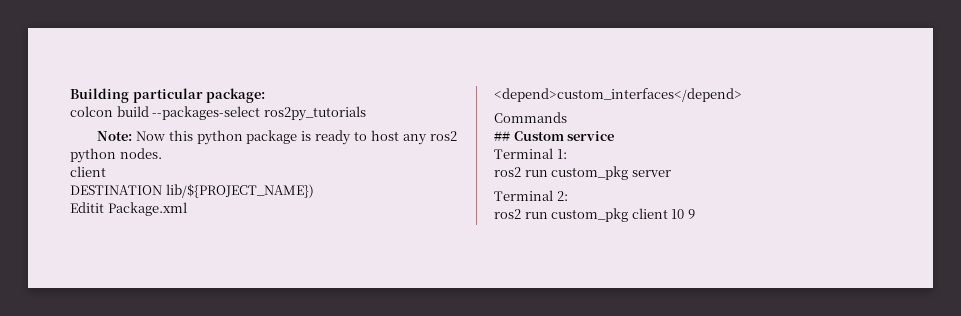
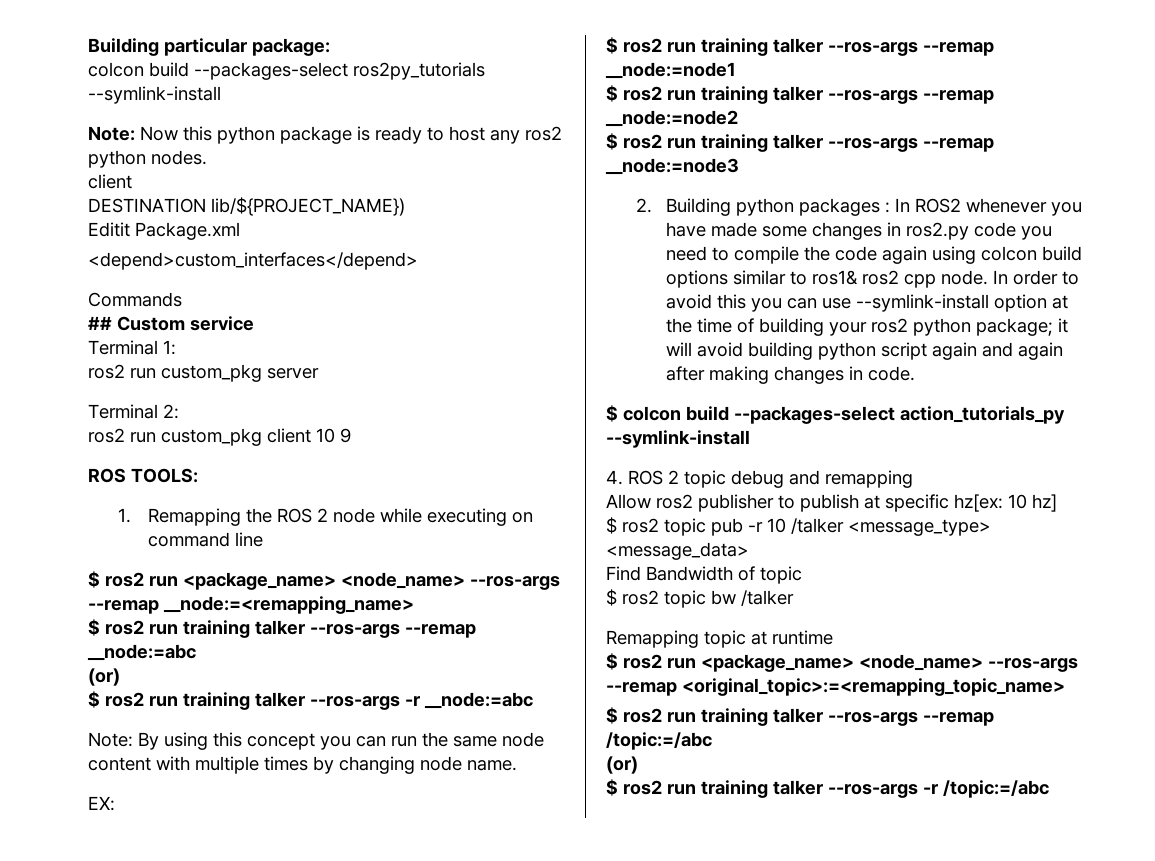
(366, 113) none -> [88,86,221,104] --symlink-install
(695, 214) none -> [88,468,198,483] [117,508,533,526] [147,532,263,547] [88,571,560,590] [88,596,414,614] [88,619,476,638] [87,644,196,661] [88,668,120,686] [88,691,533,710] [88,732,544,750] [88,756,517,774] [88,796,115,811] [606,37,994,56] [605,62,736,79] [606,85,994,104] [605,110,738,127] [606,133,994,152] [605,158,739,175] [635,198,1082,216] [665,222,1052,240] [665,246,1082,264] [665,270,1079,288] [665,294,1068,312] [665,318,1068,336] [665,342,1063,360] [665,366,915,384] [606,405,1065,424] [606,430,750,448] [606,470,913,488] [606,494,1057,512] [606,517,991,536] [606,542,749,560] [606,566,802,584] [606,589,794,608] [606,630,833,648] [606,653,1078,672] [606,678,1065,696] [606,707,994,726] [606,732,712,750] [606,756,638,774] [606,779,1049,798] // ROS TOOLS: // 1. Remapping the ROS 2 node while executing on command line // $ ros2 run <package_name> <node_name> --ros-args --remap __node:=<remapping_name> // $ ros2 run training talker --ros-args --remap __node:=abc // (or) // $ ros2 run training talker --ros-args -r __node:=abc // Note: By using this concept you can run the same node content with multiple times by changing node name. // EX: // $ ros2 run training talker --ros-args --remap __node:=node1 // $ ros2 run training talker --ros-args --remap __node:=node2 // $ ros2 run training talker --ros-args --remap __node:=node3 // 2. Building python packages : In ROS2 whenever you have made some changes in ros2.py code you need to compile the code again using colcon build options similar to ros1& ros2 cpp node. In order to avoid this you can use --symlink-install option at the time of building your ros2 python package; it will avoid building python script again and again after making changes in code. // $ colcon build --packages-select action_tutorials_py --symlink-install // 4. ROS 2 topic debug and remapping // Allow ros2 publisher to publish at specific hz[ex: 10 hz] // $ ros2 topic pub -r 10 /talker <message_type> <message_data> // Find Bandwidth of topic // $ ros2 topic bw /talker // Remapping topic at runtime // $ ros2 run <package_name> <node_name> --ros-args --remap <original_topic>:=<remapping_topic_name> // $ ros2 run training talker --ros-args --remap /topic:=/abc // (or) // $ ros2 run training talker --ros-args -r /topic:=/abc

